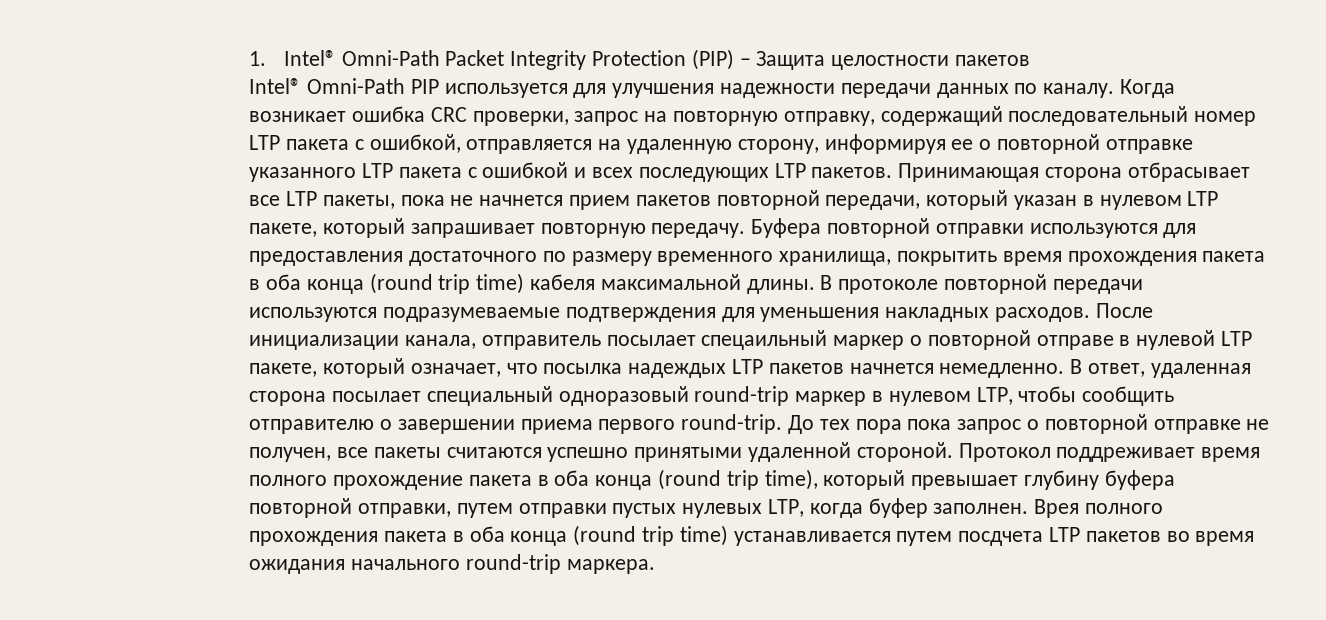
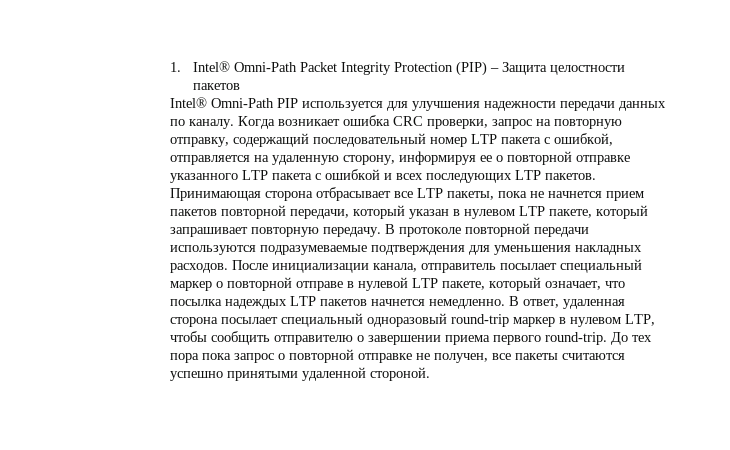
[751,218,1197,238] [249,251,1266,266] [249,273,815,294] Буфера повторной отправки используются для предоставления достаточного по размеру временного хранилища, покрытить время прохождения пакета в оба конца (round trip time) кабеля максимальной длины. -> (381, 232) none
[701,330,828,350] спецаильный -> [559,259,642,273] специальный
[958,443,1261,462] [249,469,1175,490] [249,498,1164,518] [249,525,1255,546] [249,554,655,574] Протокол поддреживает время полного прохождение пакета в оба конца (round trip time), который превышает глубину буфера повторной отправки, путем отправки пустых нулевых LTP, когда буфер заполнен. Врея полного прохождения пакета в оба конца (round trip time) устанавливается путем посдчета LTP пакетов во время ожидания начального round-trip маркера. -> (430, 374) none

